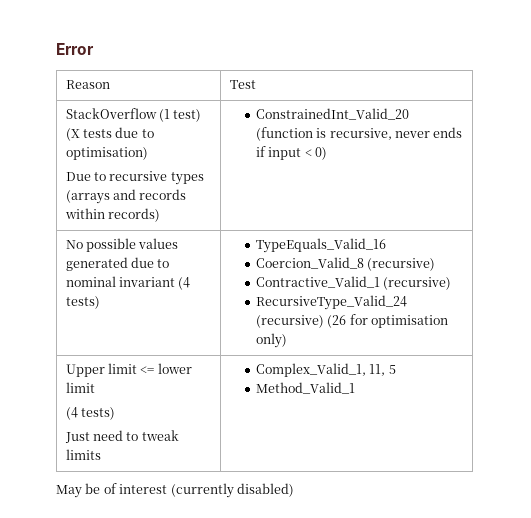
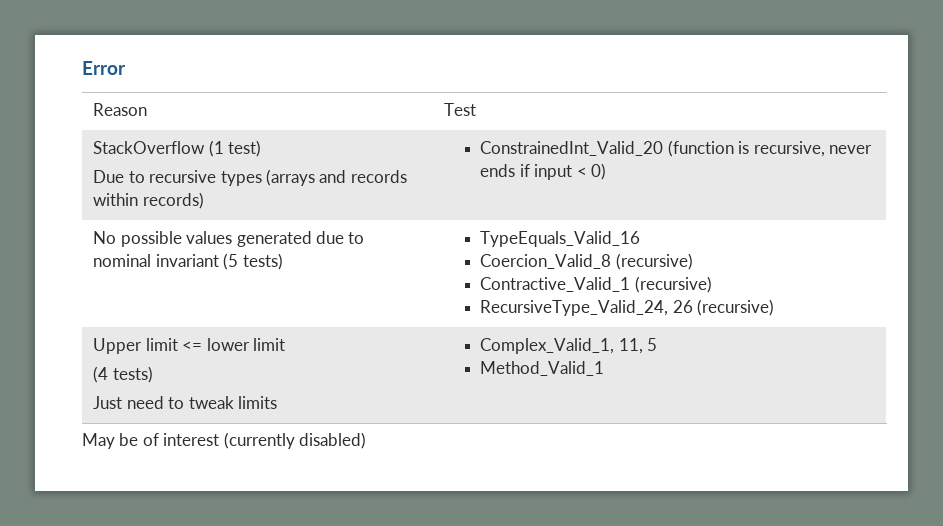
[65,127,154,141] [65,147,148,160] (X tests due to optimisation) -> (262, 148) none
[178,277,191,290] (4 -> [223,253,239,270] (5
[255,295,407,310] [255,314,448,328] [255,333,287,348] RecursiveType_Valid_24 (recursive) (26 for optimisation only) -> [480,299,775,316] RecursiveType_Valid_24, 26 (recursive)

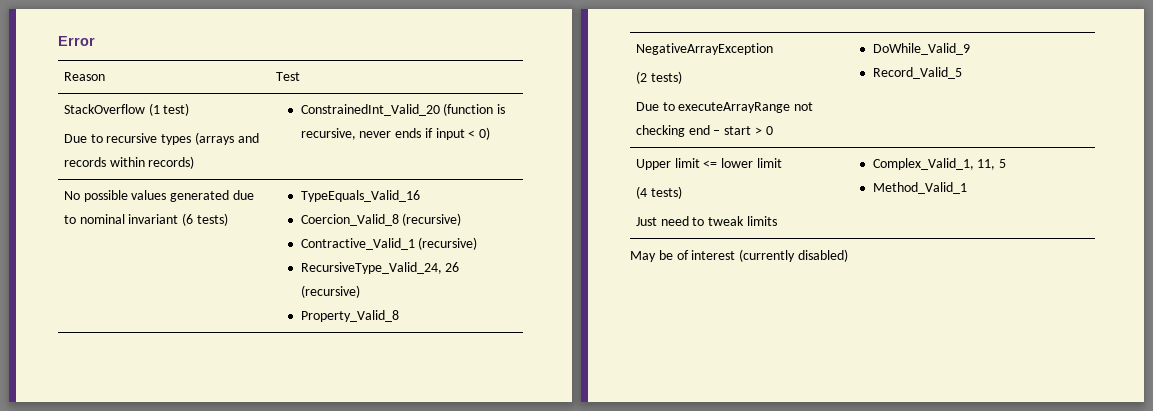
[223,253,239,270] (5 -> [182,213,194,226] (6
(775, 307) none -> [300,310,399,322] [635,43,773,55] [635,71,682,84] [635,102,814,113] [635,125,773,137] [872,43,970,55] [872,67,962,79] // Property_Valid_8 // NegativeArrayException // (2 tests) // Due to executeArrayRange not checking end – start > 0 | DoWhile_Valid_9 // Record_Valid_5

